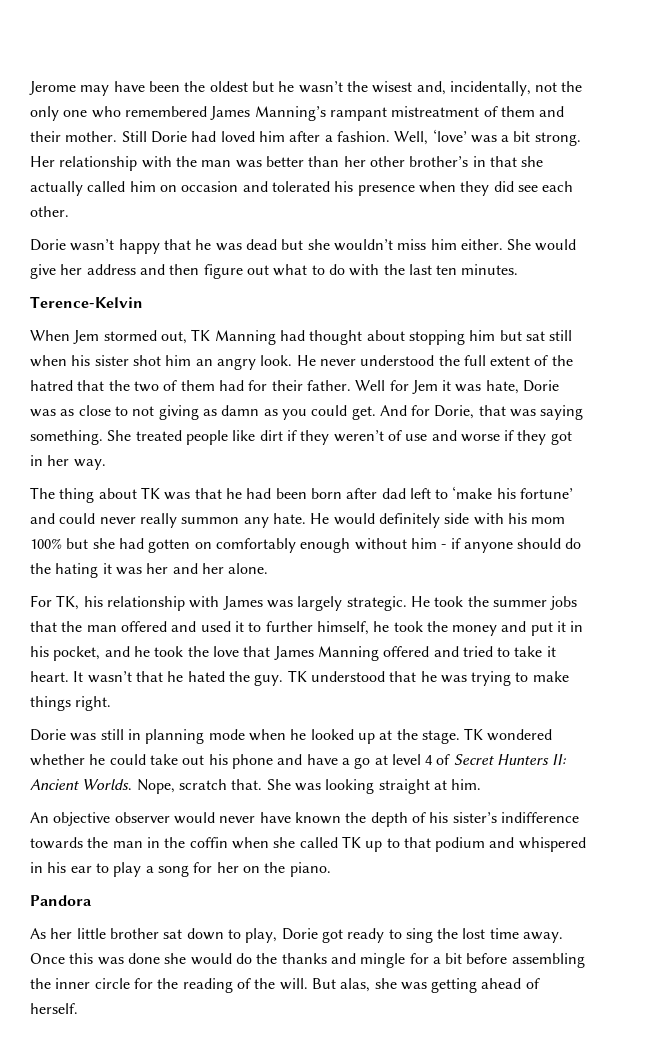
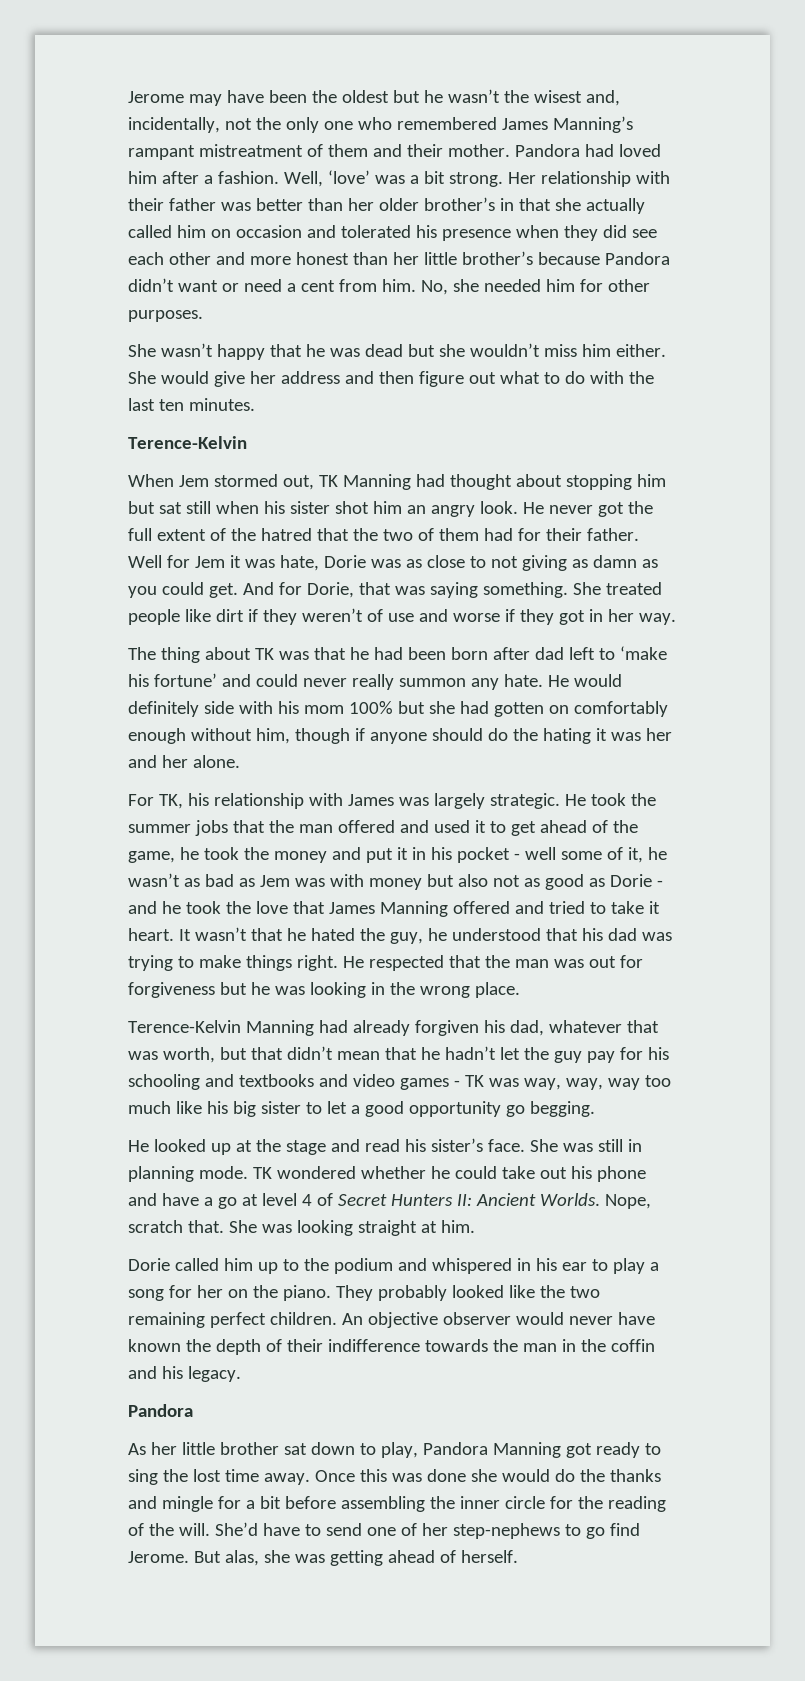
[121,131,187,143] Still Dorie -> [514,144,580,157] Pandora
[175,156,232,167] the man -> [128,198,216,211] their father
[369,156,405,167] other -> [378,198,419,211] older
[30,206,69,217] [30,239,66,251] other. // Dorie -> [168,251,670,265] [128,278,650,295] [128,310,203,322] [128,344,156,357] other and more honest than her little brother’s because Pandora didn’t want or need a cent from him. No, she needed him for other purposes. // She
[360,355,435,366] understood -> [597,502,624,517] got
[410,538,447,549] him - -> [255,728,350,744] him, though
[265,621,369,635] further himself, -> [510,820,638,836] [128,851,175,863] get ahead of the game,
[53,646,101,661] pocket, -> [456,847,667,863] [128,873,663,890] pocket - well some of it, he wasn’t as bad as Jem was with money but also not as good as Dorie -
[254,670,437,686] guy. TK understood that he -> [389,928,637,944] guy, he understood that his dad
[30,729,460,744] // Dorie was still in planning mode when he looked up at the stage. -> [342,955,643,971] [128,982,520,998] [128,1020,659,1036] [128,1046,669,1063] [128,1074,671,1090] [128,1101,595,1117] [128,1138,642,1155] [128,1166,248,1182] He respected that the man was out for forgiveness but he was looking in the wrong place. // Terence-Kelvin Manning had already forgiven his dad, whatever that was worth, but that didn’t mean that he hadn’t let the guy pay for his schooling and textbooks and video games - TK was way, way, way too much like his big sister to let a good opportunity go begging. // He looked up at the stage and read his sister’s face. She was still in planning mode.
[30,812,579,827] [30,836,361,849] An objective observer would never have known the depth of his sister’s indifference towards the man in the coffin when she called TK -> [128,1258,253,1271] Dorie called him
[403,837,431,848] that -> [303,1258,329,1271] the
(331, 869) none -> [335,1285,600,1301] [128,1312,655,1328] [128,1339,655,1355] [128,1366,241,1382] They probably looked like the two remaining perfect children. An objective observer would never have known the depth of their indifference towards the man in the coffin and his legacy.
[281,928,318,940] Dorie -> [422,1442,561,1458] Pandora Manning
(308, 984) none -> [214,1522,640,1539] [128,1551,189,1563] She’d have to send one of her step-nephews to go find Jerome.

